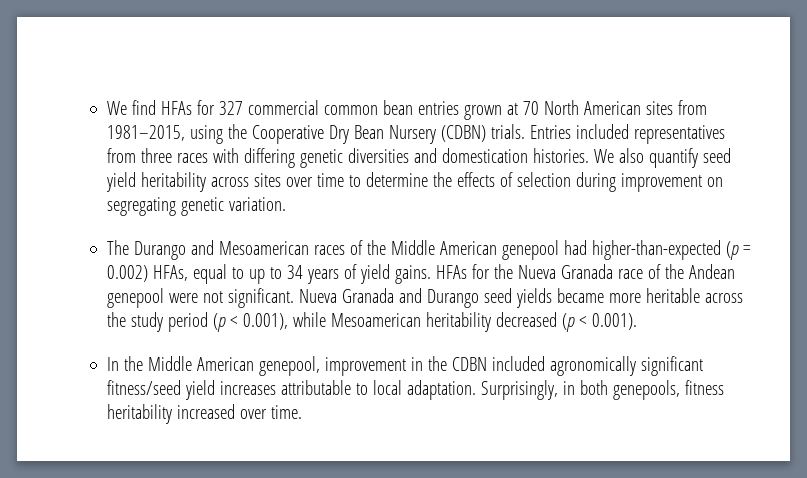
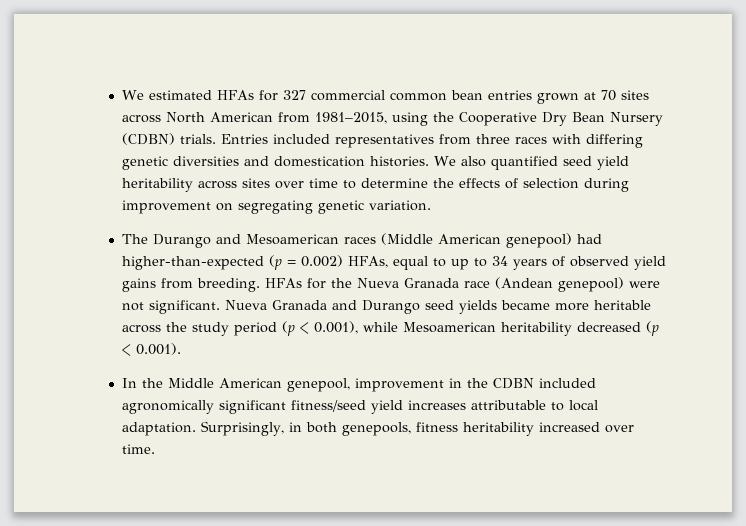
[106,100,156,115] We find -> [122,90,213,100] We estimated
(539, 108) none -> [621,90,650,100] [122,114,162,123] sites across
[645,101,673,115] sites -> (274, 117) none
[648,148,698,168] quantify -> [491,156,559,170] quantified
[349,240,559,260] of the Middle American genepool -> [381,233,573,248] (Middle American genepool)
[359,264,431,284] yield gains. -> [570,256,667,270] [122,278,261,292] observed yield gains from breeding.
[647,264,735,279] [106,288,164,308] of the Andean genepool -> [495,277,625,292] (Andean genepool)

